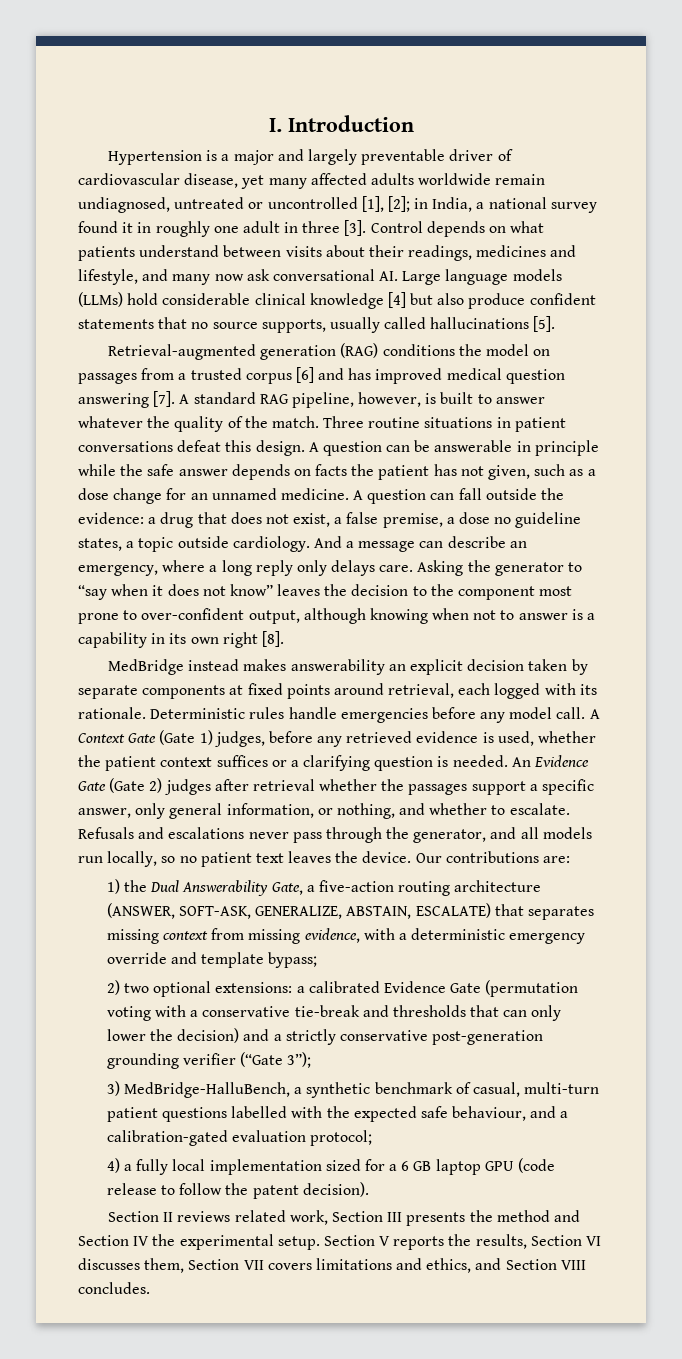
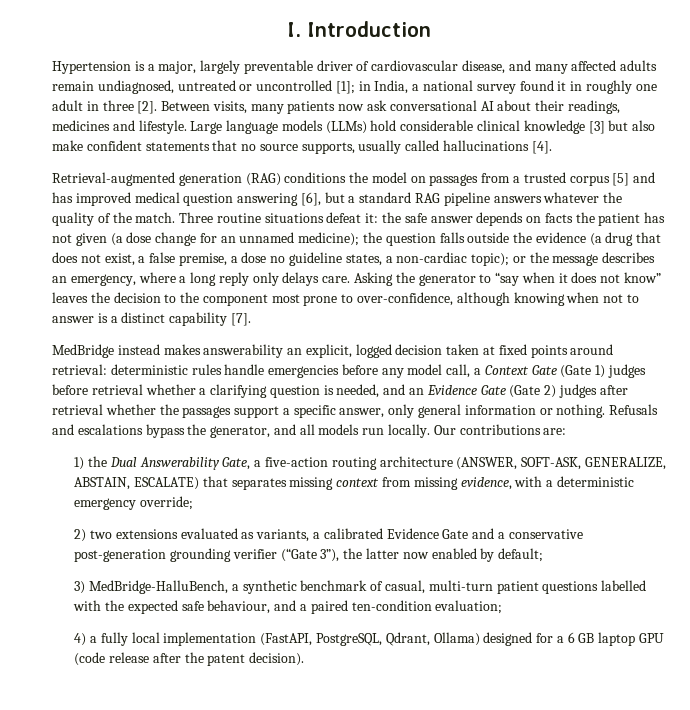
[233,149,304,165] major and -> [158,61,197,74] major,
[241,175,265,189] yet -> [508,60,531,71] and
[418,173,492,185] worldwide -> (658, 65) none
[361,196,410,212] [1], [2]; -> [335,81,355,94] [1];
[344,220,545,237] [78,245,322,261] [3]. Control depends on what patients understand between visits -> [137,100,494,114] [2]. Between visits, many patients now ask conversational AI
[78,269,399,285] lifestyle, and many now ask conversational AI. -> [138,120,187,134] lifestyle.
[387,292,406,308] [4] -> [588,121,605,134] [3]
[468,293,526,309] produce -> [52,140,83,151] make
[533,316,556,332] [5]. -> [531,141,552,154] [4].
[295,367,314,383] [6] -> [612,173,630,186] [5]
[153,391,545,408] [7]. A standard RAG pipeline, however, is built to answer -> [300,192,542,206] [6], but a standard RAG pipeline answers
[496,417,566,432] [78,440,599,456] [78,464,116,476] in patient conversations defeat this design. A question can be answerable in principle while -> [326,212,379,223] defeat it:
[488,464,596,480] given, such as a -> [75,233,123,246] given (a
[280,488,565,504] [78,512,157,524] medicine. A question can fall outside the evidence: a -> [298,232,602,246] medicine); the question falls outside the evidence (a
[138,536,506,552] topic outside cardiology. And a message can describe -> [396,252,656,266] non-cardiac topic); or the message describes
[141,608,300,624] over-confident output, -> [357,292,454,306] over-confidence,
[78,631,284,648] capability in its own right [8]. -> [121,312,251,326] distinct capability [7].
[409,659,588,675] [78,683,597,699] [78,707,246,719] explicit decision taken by separate components at fixed points around retrieval, each logged with its rationale. Deterministic -> [305,344,614,358] [52,364,188,375] explicit, logged decision taken at fixed points around retrieval: deterministic
[556,707,600,719] call. A -> [446,364,482,378] call, a
[214,731,597,747] [78,755,287,771] judges, before any retrieved evidence is used, whether the patient context suffices or -> [607,364,646,378] [52,384,196,395] judges before retrieval whether
[452,755,531,767] needed. An -> [336,384,425,398] needed, and an
[226,803,570,819] [78,827,382,843] information, or nothing, and whether to escalate. Refusals and escalations never pass through -> [464,404,659,418] [52,424,185,438] information or nothing. Refusals and escalations bypass
[107,851,412,867] locally, so no patient text leaves the device. -> [388,424,431,438] locally.
[106,952,318,968] [106,980,579,997] [106,1005,562,1021] [106,1028,336,1045] override and template bypass; // 2) two optional extensions: a calibrated Evidence Gate (permutation voting with a conservative tie-break and thresholds that can only lower the decision) and a strictly -> [140,496,194,510] [74,528,505,542] override; // 2) two extensions evaluated as variants, a calibrated Evidence Gate and a
[287,1052,312,1068] 3”); -> [320,548,544,562] 3”), the latter now enabled by default;
[106,1130,373,1146] calibration-gated evaluation protocol; -> [310,600,503,614] paired ten-condition evaluation;
[325,1159,361,1171] sized -> [260,632,533,646] (FastAPI, PostgreSQL, Qdrant, Ollama) designed
[160,1183,223,1195] to follow -> [152,653,181,663] after
[108,1210,580,1226] [78,1234,602,1250] [78,1258,586,1273] [78,1282,150,1294] // Section II reviews related work, Section III presents the method and Section IV the experimental setup. Section V reports the results, Section VI discusses them, Section VII covers limitations and ethics, and Section VIII concludes. -> (305, 659) none

